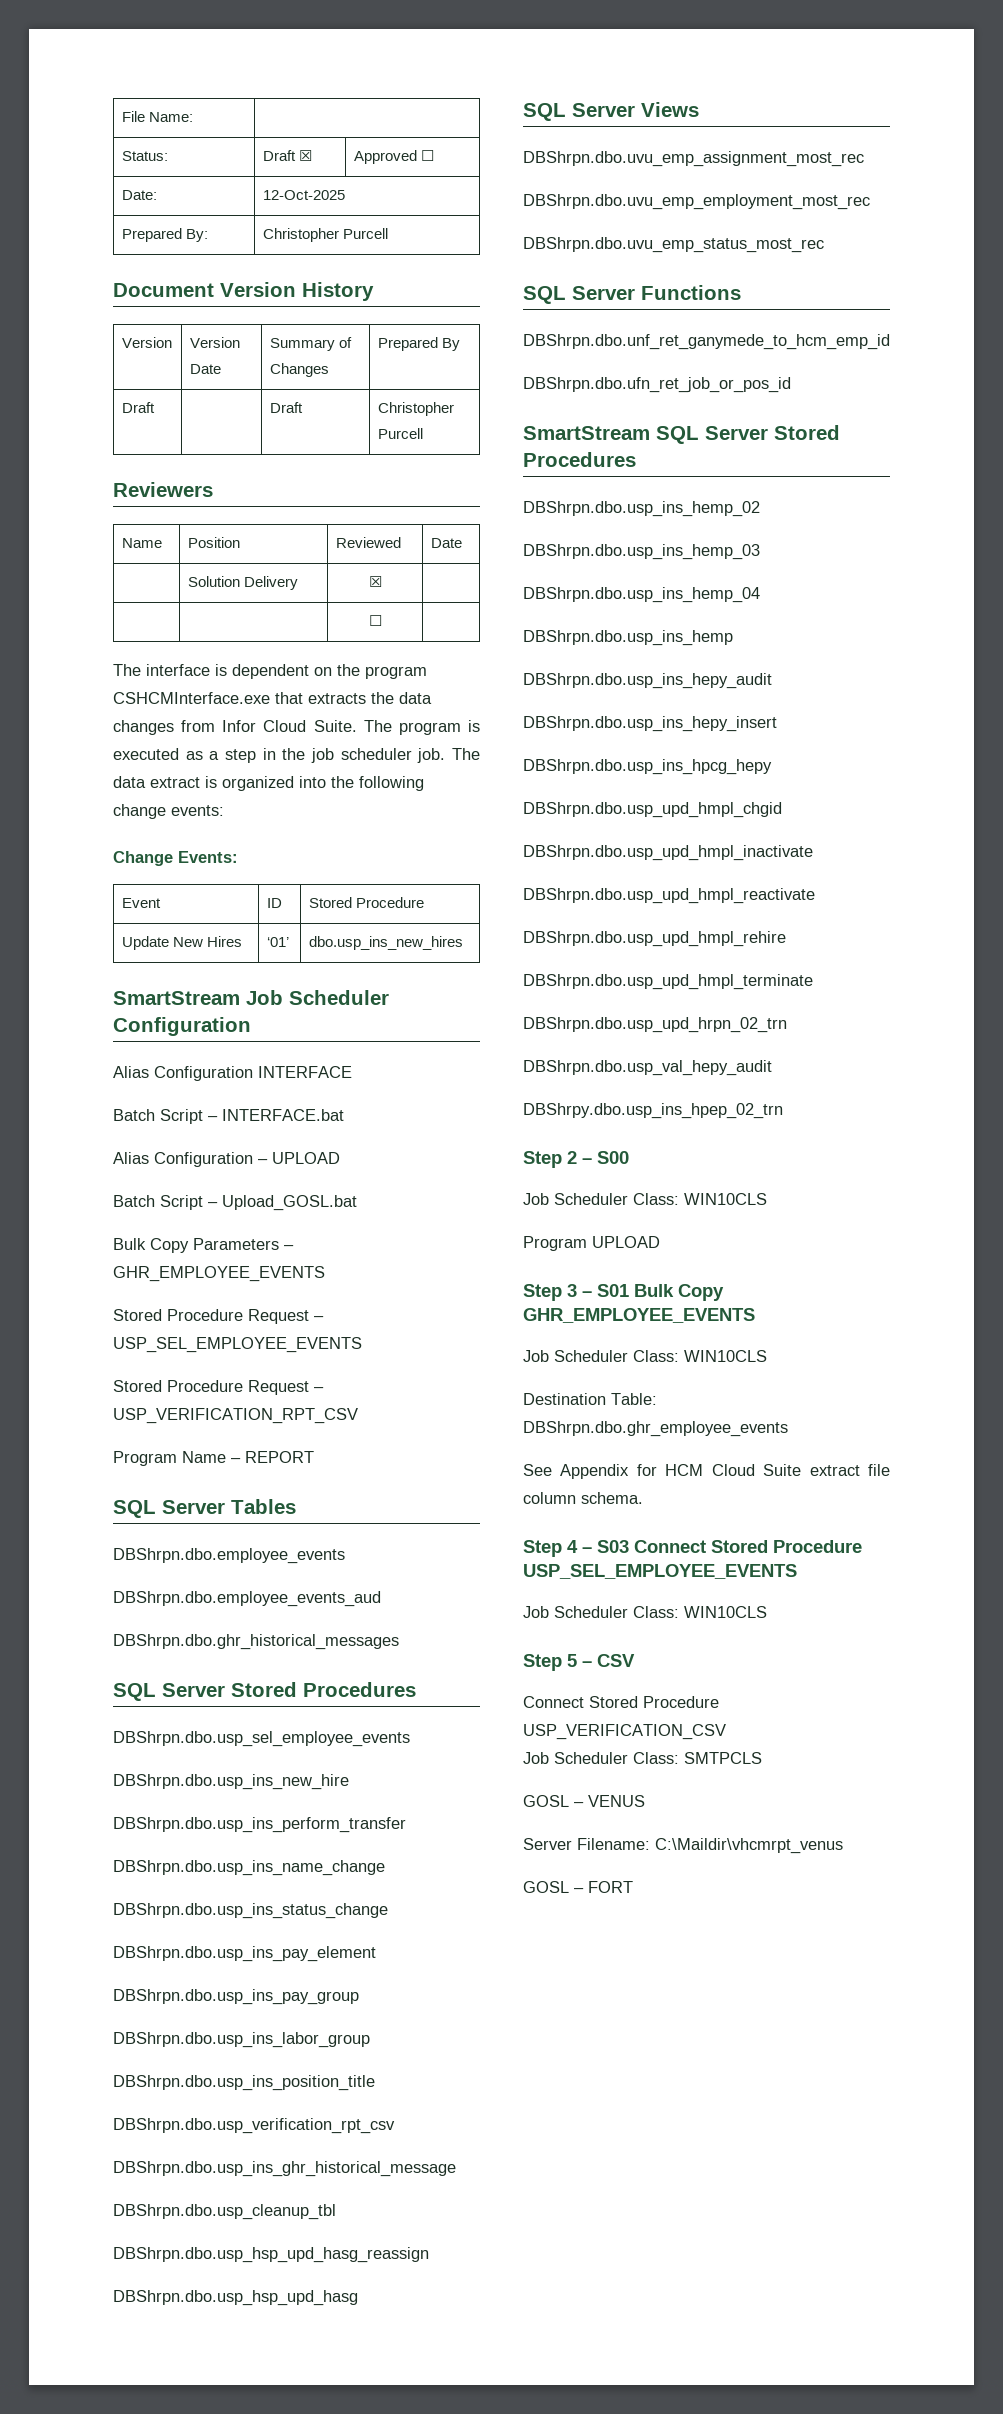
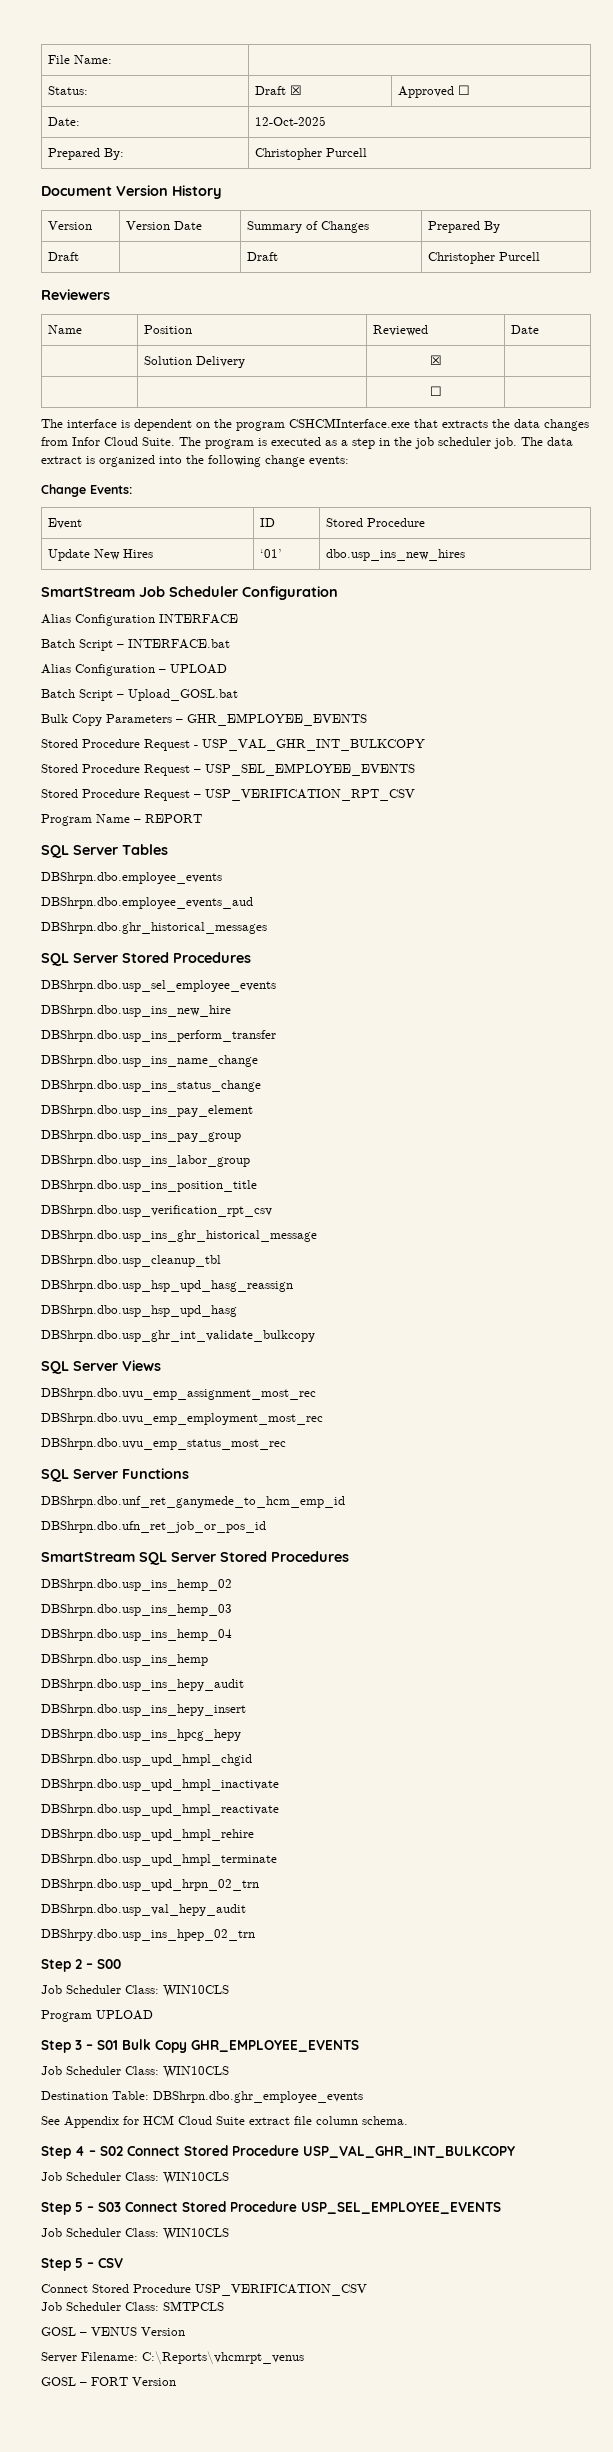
(325, 1274) none -> [41,739,425,751] // Stored Procedure Request - USP_VAL_GHR_INT_BULKCOPY
(358, 2298) none -> [41,1330,315,1342] // DBShrpn.dbo.usp_ghr_int_validate_bulkcopy
(592, 1550) none -> [100,2145,515,2158] [41,2172,229,2184] [41,2202,94,2215] S02 Connect Stored Procedure USP_VAL_GHR_INT_BULKCOPY // Job Scheduler Class: WIN10CLS // Step 5 –
(645, 1801) none -> [141,2327,185,2336] Version
[655,1838,843,1854] C:\Maildir\vhcmrpt_venus -> [142,2351,304,2365] C:\Reports\vhcmrpt_venus
(633, 1887) none -> [132,2377,176,2386] Version

